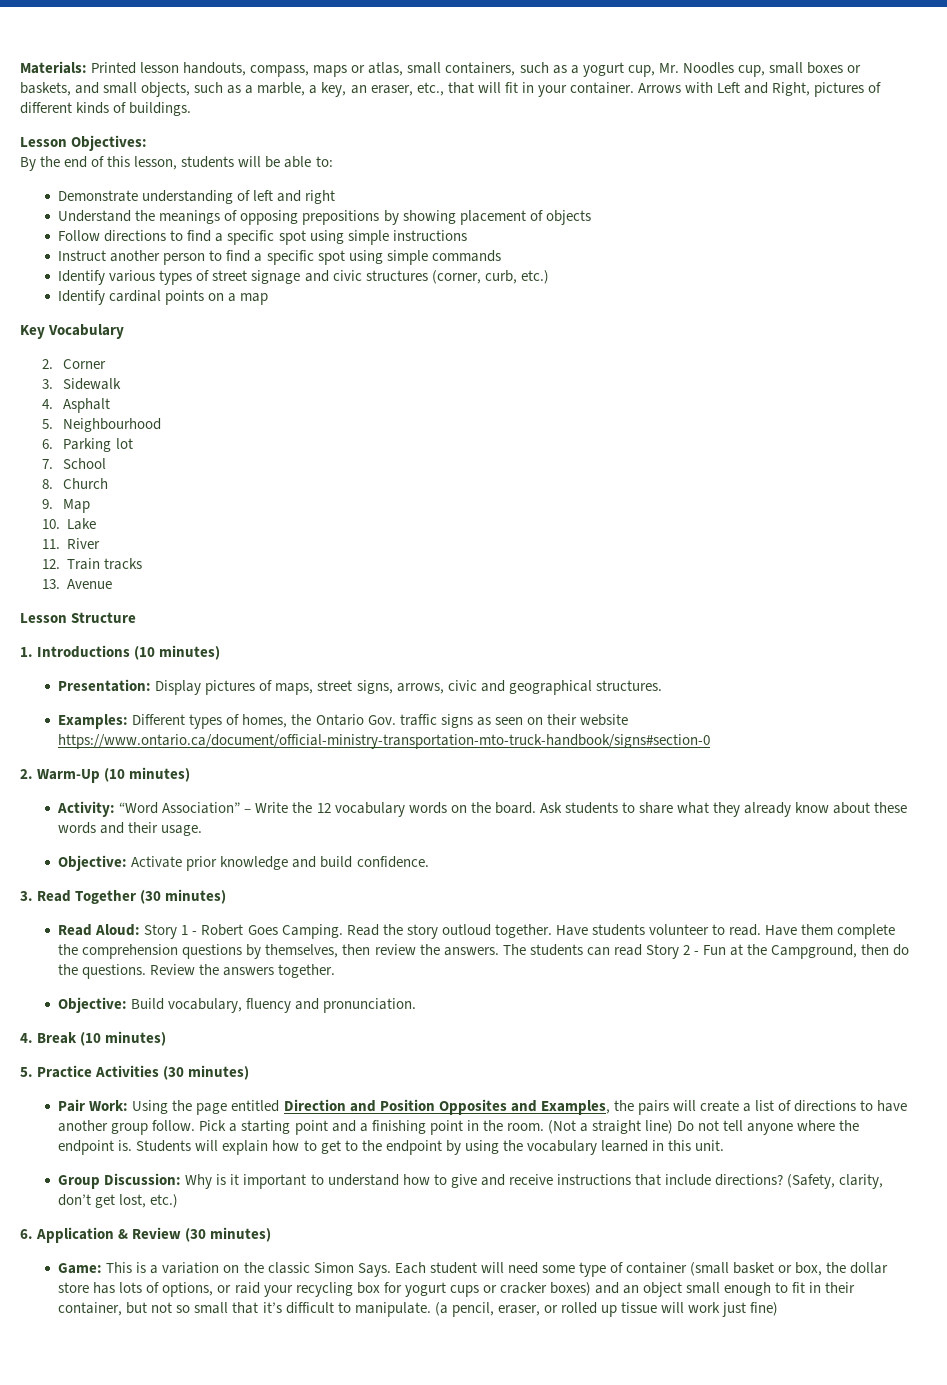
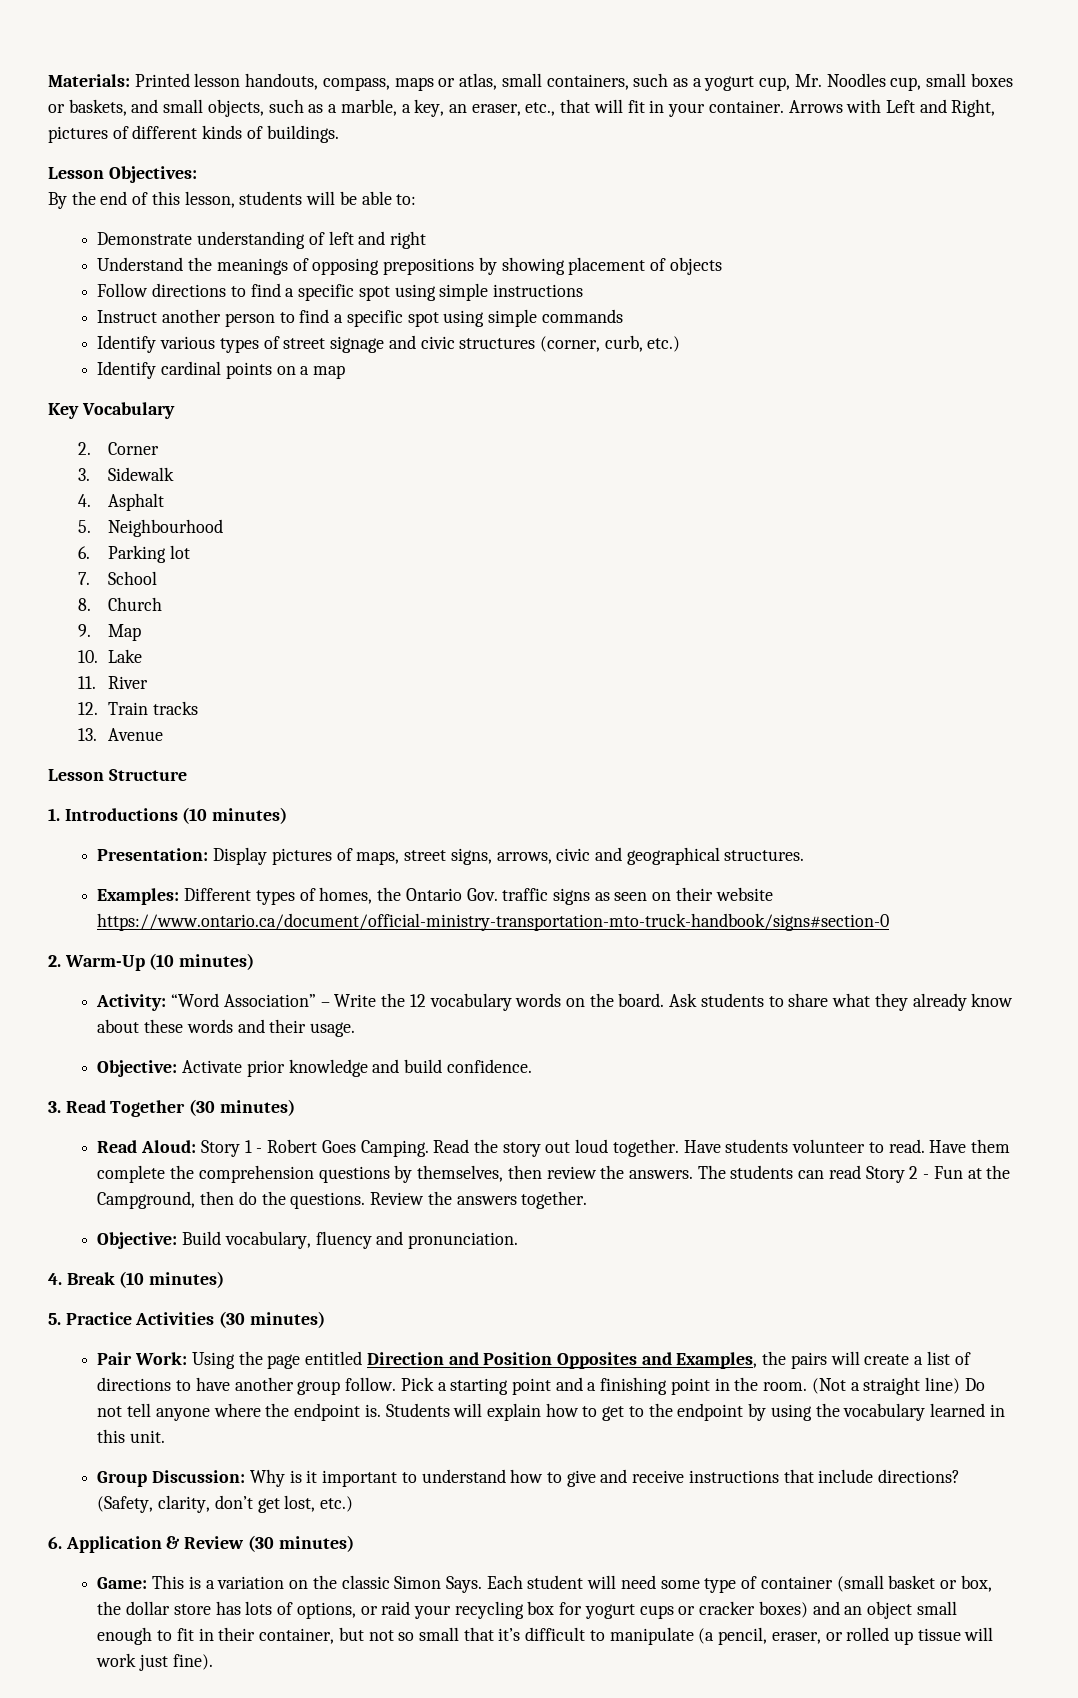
[441,924,491,936] outloud -> [545,1139,609,1153] out loud
[354,1302,431,1317] manipulate. -> [609,1627,694,1645] manipulate
[750,1302,779,1316] fine) -> [172,1654,213,1670] fine).

